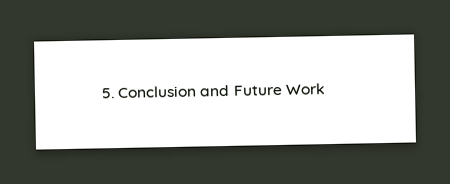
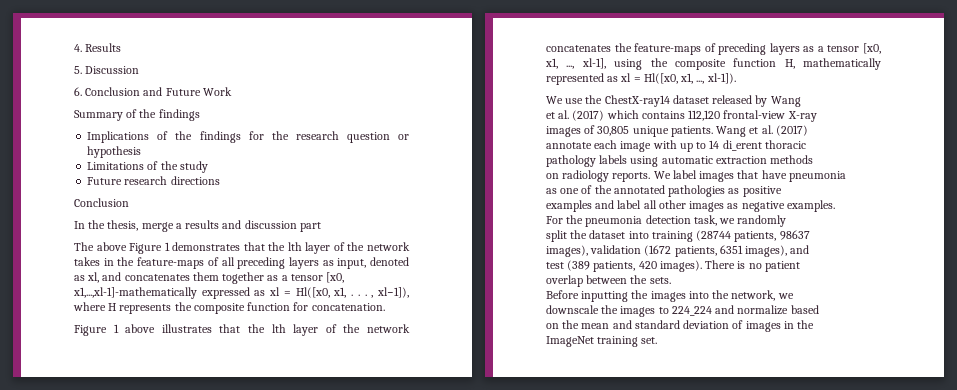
[101,88,115,99] 5. -> [74,43,122,52] [74,66,140,74] [74,87,82,96] 4. Results // 5. Discussion // 6.
(326, 89) none -> [74,109,200,121] [87,131,409,143] [87,146,142,158] [87,161,208,173] [87,176,220,185] [74,198,129,207] [74,220,321,232] [74,242,411,254] [74,257,409,269] [74,272,345,284] [73,287,410,299] [73,302,385,314] [74,324,410,336] [546,43,881,55] [545,58,881,70] [546,73,736,85] [546,95,801,107] [546,110,817,122] [546,125,808,137] [546,140,806,152] [546,155,814,167] [546,170,846,182] [546,185,782,197] [546,200,835,212] [546,215,787,227] [546,230,810,242] [546,245,810,257] [546,260,800,272] [546,275,671,287] [546,290,794,302] [546,305,819,317] [546,320,815,332] [546,336,658,347] // Summary of the findings // Implications of the findings for the research question or hypothesis // Limitations of the study // Future research directions // Conclusion // In the thesis, merge a results and discussion part // The above Figure 1 demonstrates that the lth layer of the network takes in the feature-maps of all preceding layers as input, denoted as xl, and concatenates them together as a tensor [x0, x1,...,xl-1]-mathematically expressed as xl = Hl([x0, x1, . . . , xl−1]), where H represents the composite function for concatenation. // Figure 1 above illustrates that the lth layer of the network concatenates the feature-maps of preceding layers as a tensor [x0, x1, ..., xl-1], using the composite function H, mathematically represented as xl = Hl([x0, x1, ..., xl-1]). // We use the ChestX-ray14 dataset released by Wang // et al. (2017) which contains 112,120 frontal-view X-ray // images of 30,805 unique patients. Wang et al. (2017) // annotate each image with up to 14 di_erent thoracic // pathology labels using automatic extraction methods // on radiology reports. We label images that have pneumonia // as one of the annotated pathologies as positive // examples and label all other images as negative examples. // For the pneumonia detection task, we randomly // split the dataset into training (28744 patients, 98637 // images), validation (1672 patients, 6351 images), and // test (389 patients, 420 images). There is no patient // overlap between the sets. // Before inputting the images into the network, we // downscale the images to 224_224 and normalize based // on the mean and standard deviation of images in the // ImageNet training set.

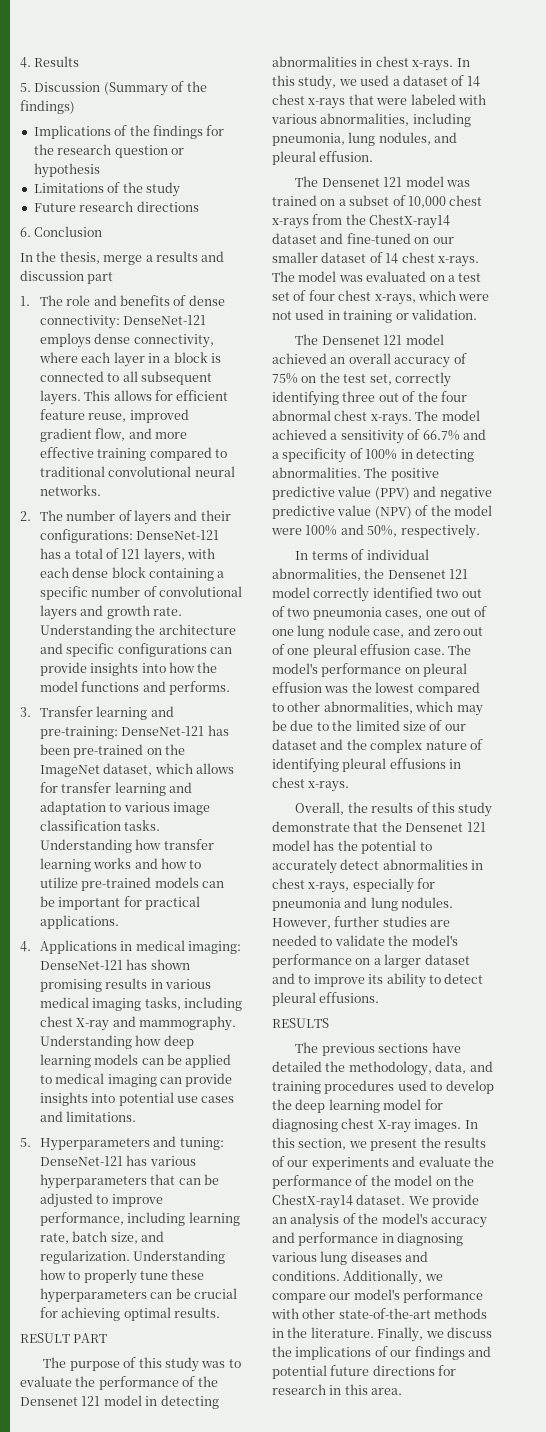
[74,87,232,96] [74,109,200,121] // 6. Conclusion and Future Work // Summary of the findings -> [103,81,207,96] [20,100,75,114] (Summary of the findings)
(220, 180) none -> [20,227,31,237] 6.
[74,242,411,254] [74,257,409,269] [74,272,345,284] [73,287,410,299] [73,302,385,314] [74,324,410,336] [546,43,881,55] [545,58,881,70] [546,73,736,85] [546,95,801,107] [546,110,817,122] [546,125,808,137] [546,140,806,152] [546,155,814,167] [546,170,846,182] [546,185,782,197] [546,200,835,212] [546,215,787,227] [546,230,810,242] [546,245,810,257] [546,260,800,272] [546,275,671,287] [546,290,794,302] [546,305,819,317] [546,320,815,332] [546,336,658,347] The above Figure 1 demonstrates that the lth layer of the network takes in the feature-maps of all preceding layers as input, denoted as xl, and concatenates them together as a tensor [x0, x1,...,xl-1]-mathematically expressed as xl = Hl([x0, x1, . . . , xl−1]), where H represents the composite function for concatenation. // Figure 1 above illustrates that the lth layer of the network concatenates the feature-maps of preceding layers as a tensor [x0, x1, ..., xl-1], using the composite function H, mathematically represented as xl = Hl([x0, x1, ..., xl-1]). // We use the ChestX-ray14 dataset released by Wang // et al. (2017) which contains 112,120 frontal-view X-ray // images of 30,805 unique patients. Wang et al. (2017) // annotate each image with up to 14 di_erent thoracic // pathology labels using automatic extraction methods // on radiology reports. We label images that have pneumonia // as one of the annotated pathologies as positive // examples and label all other images as negative examples. // For the pneumonia detection task, we randomly // split the dataset into training (28744 patients, 98637 // images), validation (1672 patients, 6351 images), and // test (389 patients, 420 images). There is no patient // overlap between the sets. // Before inputting the images into the network, we // downscale the images to 224_224 and normalize based // on the mean and standard deviation of images in the // ImageNet training set. -> [20,295,225,306] [39,315,207,329] [39,333,214,348] [38,352,222,367] [39,371,212,385] [39,390,229,405] [39,409,189,423] [39,428,187,442] [39,447,227,461] [39,466,235,477] [39,485,101,496] [20,510,231,525] [39,529,220,543] [39,548,216,563] [39,567,225,581] [39,586,242,600] [39,605,182,620] [39,624,236,638] [39,643,232,657] [39,662,218,676] [39,681,230,695] [20,706,174,720] [39,725,229,739] [39,744,185,758] [39,763,234,777] [39,782,192,796] [39,801,210,815] [39,820,161,831] [39,839,214,853] [39,858,202,872] [39,877,224,891] [39,896,200,910] [39,915,119,929] [20,940,241,954] [39,959,190,970] [39,978,211,992] [39,997,242,1011] [39,1016,236,1031] [39,1035,194,1049] [39,1054,232,1068] [39,1073,233,1087] [39,1092,235,1106] [39,1111,137,1122] [20,1136,224,1151] [39,1155,196,1166] [39,1174,219,1189] [39,1193,163,1208] [39,1212,240,1226] [39,1231,164,1244] [39,1250,226,1264] [39,1269,205,1284] [39,1288,237,1303] [39,1307,220,1321] [20,1333,108,1343] [43,1357,241,1372] [20,1376,218,1390] [20,1395,219,1409] [272,56,470,71] [272,75,480,90] [272,94,486,109] [271,113,471,127] [272,132,458,146] [272,151,374,165] [295,176,470,187] [272,195,483,208] [272,214,451,229] [272,233,454,244] [272,252,479,267] [272,271,482,282] [272,290,490,305] [272,309,477,323] [295,334,444,345] [272,353,467,368] [272,372,451,387] [272,391,467,406] [272,410,480,425] [272,429,486,444] [272,448,474,463] [272,467,439,481] [272,486,492,500] [272,505,492,519] [271,524,480,539] [295,549,429,560] [272,568,469,581] [272,587,482,602] [272,606,488,620] [272,625,484,639] [272,644,471,658] [272,663,468,677] [272,682,480,696] [272,701,483,716] [272,720,466,731] [272,739,483,753] [272,758,462,773] [272,777,350,792] [295,802,493,817] [272,821,486,832] [272,840,432,854] [272,859,484,874] [272,878,436,893] [272,897,454,911] [272,916,451,929] [272,935,458,946] [272,954,470,968] [272,973,484,988] [272,992,380,1006] [272,1018,329,1028] [295,1042,461,1056] [272,1061,493,1076] [272,1080,494,1094] [272,1099,443,1113] [272,1118,478,1133] [272,1137,486,1151] [272,1156,494,1170] [272,1175,474,1189] [272,1194,480,1209] [272,1213,487,1228] [272,1232,464,1246] [271,1251,429,1265] [272,1270,443,1285] [272,1289,484,1303] [271,1308,488,1319] [272,1327,492,1342] [272,1346,491,1360] [272,1365,457,1379] [272,1384,403,1395] 1. The role and benefits of dense connectivity: DenseNet-121 employs dense connectivity, where each layer in a block is connected to all subsequent layers. This allows for efficient feature reuse, improved gradient flow, and more effective training compared to traditional convolutional neural networks. // 2. The number of layers and their configurations: DenseNet-121 has a total of 121 layers, with each dense block containing a specific number of convolutional layers and growth rate. Understanding the architecture and specific configurations can provide insights into how the model functions and performs. // 3. Transfer learning and pre-training: DenseNet-121 has been pre-trained on the ImageNet dataset, which allows for transfer learning and adaptation to various image classification tasks. Understanding how transfer learning works and how to utilize pre-trained models can be important for practical applications. // 4. Applications in medical imaging: DenseNet-121 has shown promising results in various medical imaging tasks, including chest X-ray and mammography. Understanding how deep learning models can be applied to medical imaging can provide insights into potential use cases and limitations. // 5. Hyperparameters and tuning: DenseNet-121 has various hyperparameters that can be adjusted to improve performance, including learning rate, batch size, and regularization. Understanding how to properly tune these hyperparameters can be crucial for achieving optimal results. // RESULT PART // The purpose of this study was to evaluate the performance of the Densenet 121 model in detecting abnormalities in chest x-rays. In this study, we used a dataset of 14 chest x-rays that were labeled with various abnormalities, including pneumonia, lung nodules, and pleural effusion. // The Densenet 121 model was trained on a subset of 10,000 chest x-rays from the ChestX-ray14 dataset and fine-tuned on our smaller dataset of 14 chest x-rays. The model was evaluated on a test set of four chest x-rays, which were not used in training or validation. // The Densenet 121 model achieved an overall accuracy of 75% on the test set, correctly identifying three out of the four abnormal chest x-rays. The model achieved a sensitivity of 66.7% and a specificity of 100% in detecting abnormalities. The positive predictive value (PPV) and negative predictive value (NPV) of the model were 100% and 50%, respectively. // In terms of individual abnormalities, the Densenet 121 model correctly identified two out of two pneumonia cases, one out of one lung nodule case, and zero out of one pleural effusion case. The model's performance on pleural effusion was the lowest compared to other abnormalities, which may be due to the limited size of our dataset and the complex nature of identifying pleural effusions in chest x-rays. // Overall, the results of this study demonstrate that the Densenet 121 model has the potential to accurately detect abnormalities in chest x-rays, especially for pneumonia and lung nodules. However, further studies are needed to validate the model's performance on a larger dataset and to improve its ability to detect pleural effusions. // RESULTS // The previous sections have detailed the methodology, data, and training procedures used to develop the deep learning model for diagnosing chest X-ray images. In this section, we present the results of our experiments and evaluate the performance of the model on the ChestX-ray14 dataset. We provide an analysis of the model's accuracy and performance in diagnosing various lung diseases and conditions. Additionally, we compare our model's performance with other state-of-the-art methods in the literature. Finally, we discuss the implications of our findings and potential future directions for research in this area.

